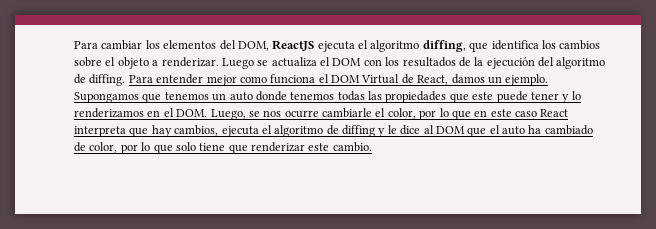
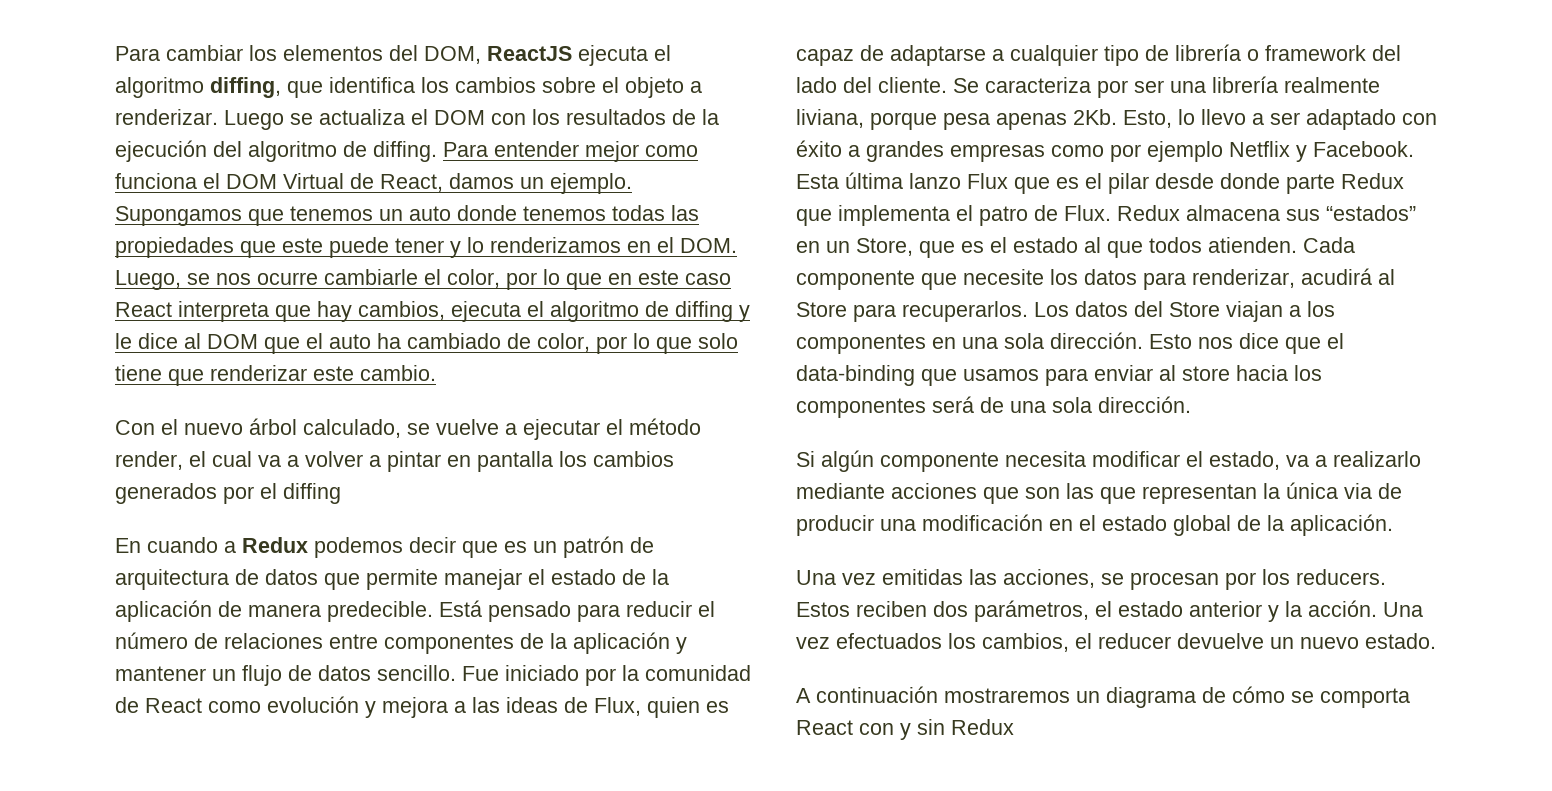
(372, 147) none -> [115,418,701,440] [115,451,674,472] [115,483,341,504] [115,536,654,558] [115,569,669,590] [115,600,715,622] [115,632,687,654] [115,665,751,686] [115,696,729,718] [796,44,1401,66] [796,76,1380,98] [796,109,1437,130] [796,140,1414,162] [796,172,1404,194] [796,205,1416,226] [796,237,1355,258] [796,268,1395,290] [796,301,1335,322] [796,332,1344,354] [796,365,1322,386] [796,396,1191,418] [796,450,1421,472] [796,482,1402,504] [796,514,1393,536] [796,569,1386,590] [796,600,1423,622] [796,633,1436,652] [796,686,1410,708] [796,719,1014,740] // Con el nuevo árbol calculado, se vuelve a ejecutar el método render, el cual va a volver a pintar en pantalla los cambios generados por el diffing // En cuando a Redux podemos decir que es un patrón de arquitectura de datos que permite manejar el estado de la aplicación de manera predecible. Está pensado para reducir el número de relaciones entre componentes de la aplicación y mantener un flujo de datos sencillo. Fue iniciado por la comunidad de React como evolución y mejora a las ideas de Flux, quien es capaz de adaptarse a cualquier tipo de librería o framework del lado del cliente. Se caracteriza por ser una librería realmente liviana, porque pesa apenas 2Kb. Esto, lo llevo a ser adaptado con éxito a grandes empresas como por ejemplo Netflix y Facebook. Esta última lanzo Flux que es el pilar desde donde parte Redux que implementa el patro de Flux. Redux almacena sus “estados” en un Store, que es el estado al que todos atienden. Cada componente que necesite los datos para renderizar, acudirá al Store para recuperarlos. Los datos del Store viajan a los componentes en una sola dirección. Esto nos dice que el data-binding que usamos para enviar al store hacia los componentes será de una sola dirección. // Si algún componente necesita modificar el estado, va a realizarlo mediante acciones que son las que representan la única via de producir una modificación en el estado global de la aplicación. // Una vez emitidas las acciones, se procesan por los reducers. Estos reciben dos parámetros, el estado anterior y la acción. Una vez efectuados los cambios, el reducer devuelve un nuevo estado. // A continuación mostraremos un diagrama de cómo se comporta React con y sin Redux

